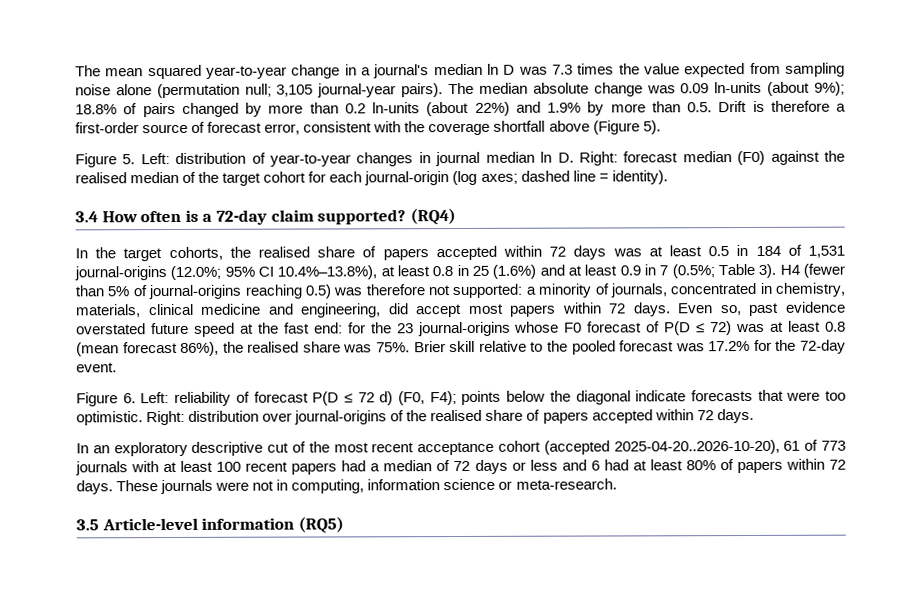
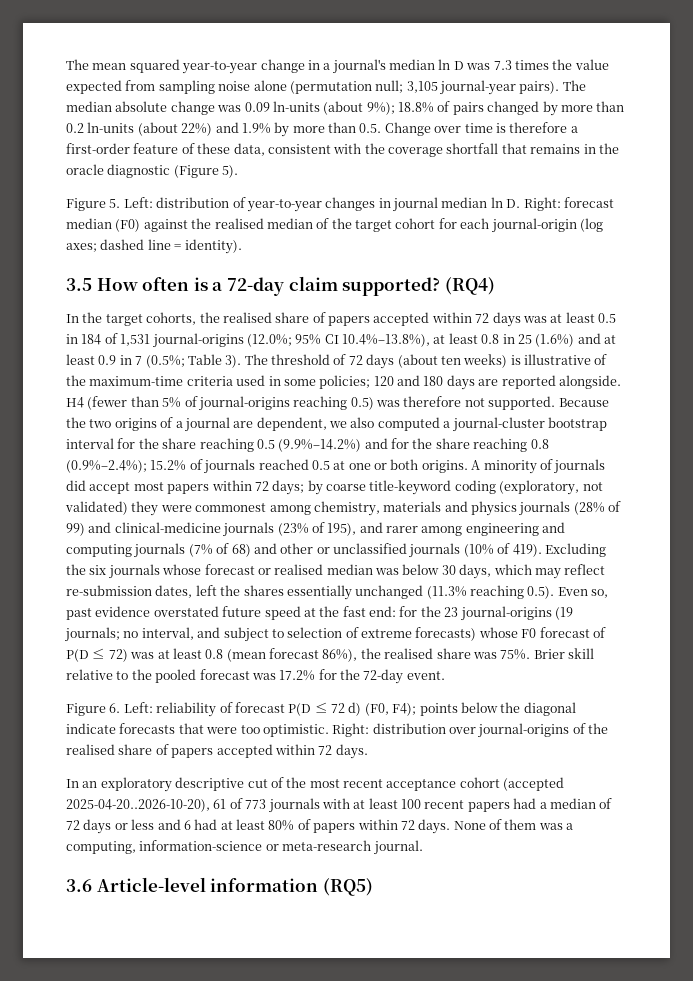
[718,100,748,113] Drift -> [384,122,493,136] Change over time
[142,121,301,135] source of forecast error, -> [133,143,265,156] feature of these data,
[548,120,590,132] above -> [501,143,619,154] [66,164,171,178] that remains in the oracle diagnostic
[75,211,98,223] 3.4 -> [66,278,92,291] 3.5
(777, 270) none -> [244,354,608,369] [66,375,621,390] The threshold of 72 days (about ten weeks) is illustrative of the maximum-time criteria used in some policies; 120 and 180 days are reported alongside.
[452,282,845,299] [76,303,382,318] supported: a minority of journals, concentrated in chemistry, materials, clinical medicine and engineering, -> [488,396,609,410] [66,417,607,432] [66,438,549,452] [66,459,606,474] supported. Because the two origins of a journal are dependent, we also computed a journal-cluster bootstrap interval for the share reaching 0.5 (9.9%–14.2%) and for the share reaching 0.8 (0.9%–2.4%); 15.2% of journals reached 0.5 at one or both origins. A minority of journals
[633,302,671,317] days. -> [272,480,603,495] [65,501,622,516] [66,522,566,537] [66,543,606,558] [66,564,606,579] [66,585,555,600] days; by coarse title-keyword coding (exploratory, not validated) they were commonest among chemistry, materials and physics journals (28% of 99) and clinical-medicine journals (23% of 195), and rarer among engineering and computing journals (7% of 68) and other or unclassified journals (10% of 419). Excluding the six journals whose forecast or realised median was below 30 days, which may reflect re-submission dates, left the shares essentially unchanged (11.3% reaching 0.5).
(511, 329) none -> [554,607,573,620] [65,627,477,642] (19 journals; no interval, and subject to selection of extreme forecasts)
[116,478,617,495] [76,519,99,531] These journals were not in computing, information science or meta-research. // 3.5 -> [453,819,574,830] [66,840,423,855] [66,879,92,892] None of them was a computing, information-science or meta-research journal. // 3.6

